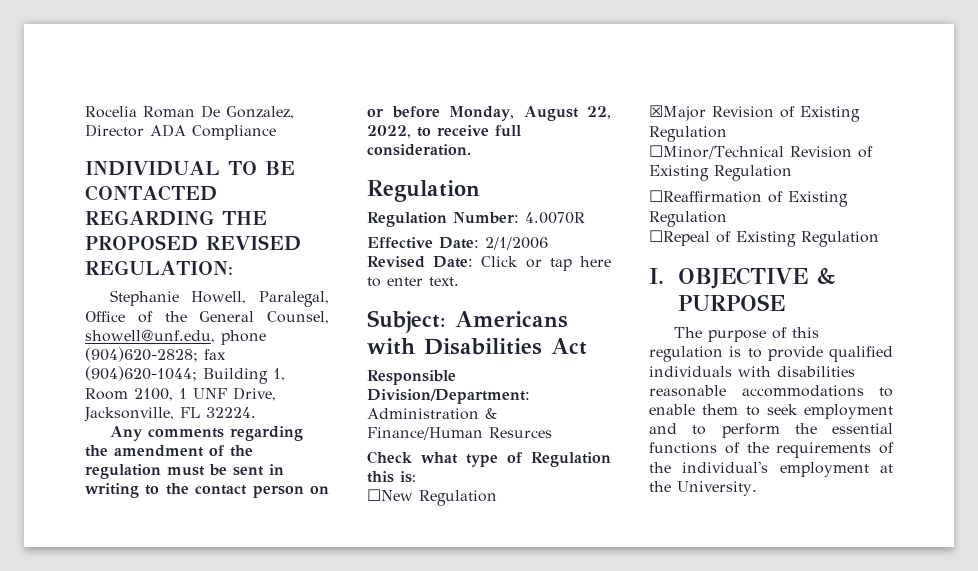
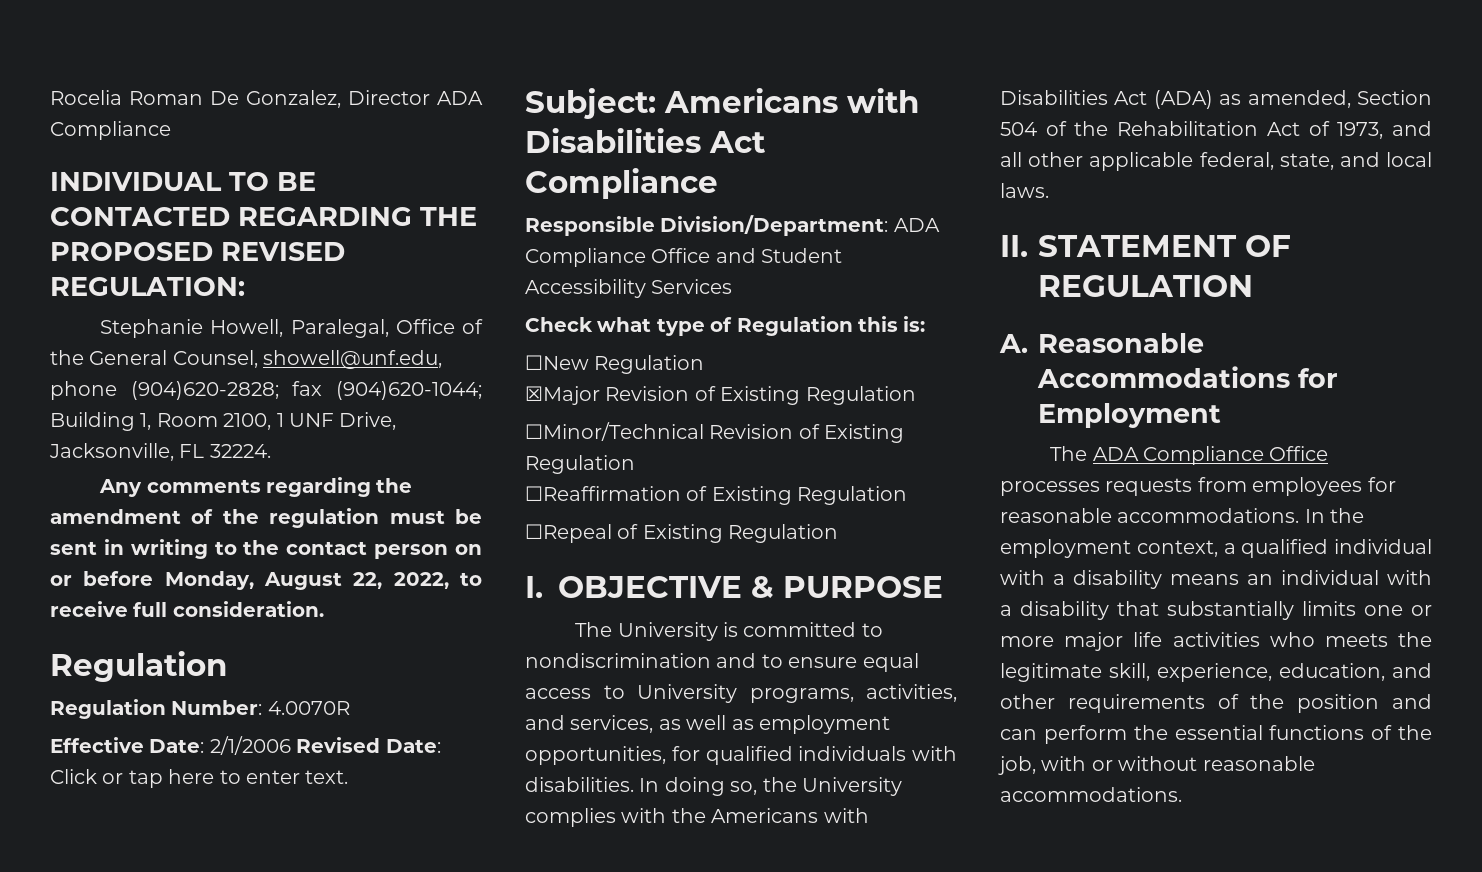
(587, 346) none -> [525,168,718,199] Compliance
[367,408,497,420] [367,427,552,440] Administration & Finance/Human Resurces -> [893,218,940,232] [525,248,843,267] [525,279,733,298] ADA Compliance Office and Student Accessibility Services
[707,327,819,342] [649,346,893,362] [649,366,855,377] [649,385,893,397] [649,404,893,419] [649,423,707,435] purpose of this regulation is to provide qualified individuals with disabilities reasonable accommodations to enable them to seek employment and to -> [617,622,883,641] [525,653,919,672] [525,684,957,703] [525,715,890,734] [525,746,957,765] [525,777,902,796] [525,808,869,827] [1000,90,1432,109] [1000,121,1432,139] [1000,152,1432,171] [1000,183,1049,198] [1000,235,1291,257] [1038,275,1253,297] [999,333,1204,353] [1037,366,1338,388] [1038,403,1221,428] [1050,446,1329,465] [1000,477,1396,496] [1000,508,1365,523] [1000,539,1432,558] [1000,570,1432,589] [1000,601,1432,620] [1000,632,1432,651] [1000,663,1432,682] [1000,694,1432,713] [1000,729,1037,740] University is committed to nondiscrimination and to ensure equal access to University programs, activities, and services, as well as employment opportunities, for qualified individuals with disabilities. In doing so, the University complies with the Americans with Disabilities Act (ADA) as amended, Section 504 of the Rehabilitation Act of 1973, and all other applicable federal, state, and local laws. // II. STATEMENT OF REGULATION // A. Reasonable Accommodations for Employment // The ADA Compliance Office processes requests from employees for reasonable accommodations. In the employment context, a qualified individual with a disability means an individual with a disability that substantially limits one or more major life activities who meets the legitimate skill, experience, education, and other requirements of the position and can
[776,442,894,458] [649,461,893,477] [649,481,757,496] requirements of the individual's employment at the University. -> [998,756,1315,775] [1000,787,1182,802] job, with or without reasonable accommodations.

